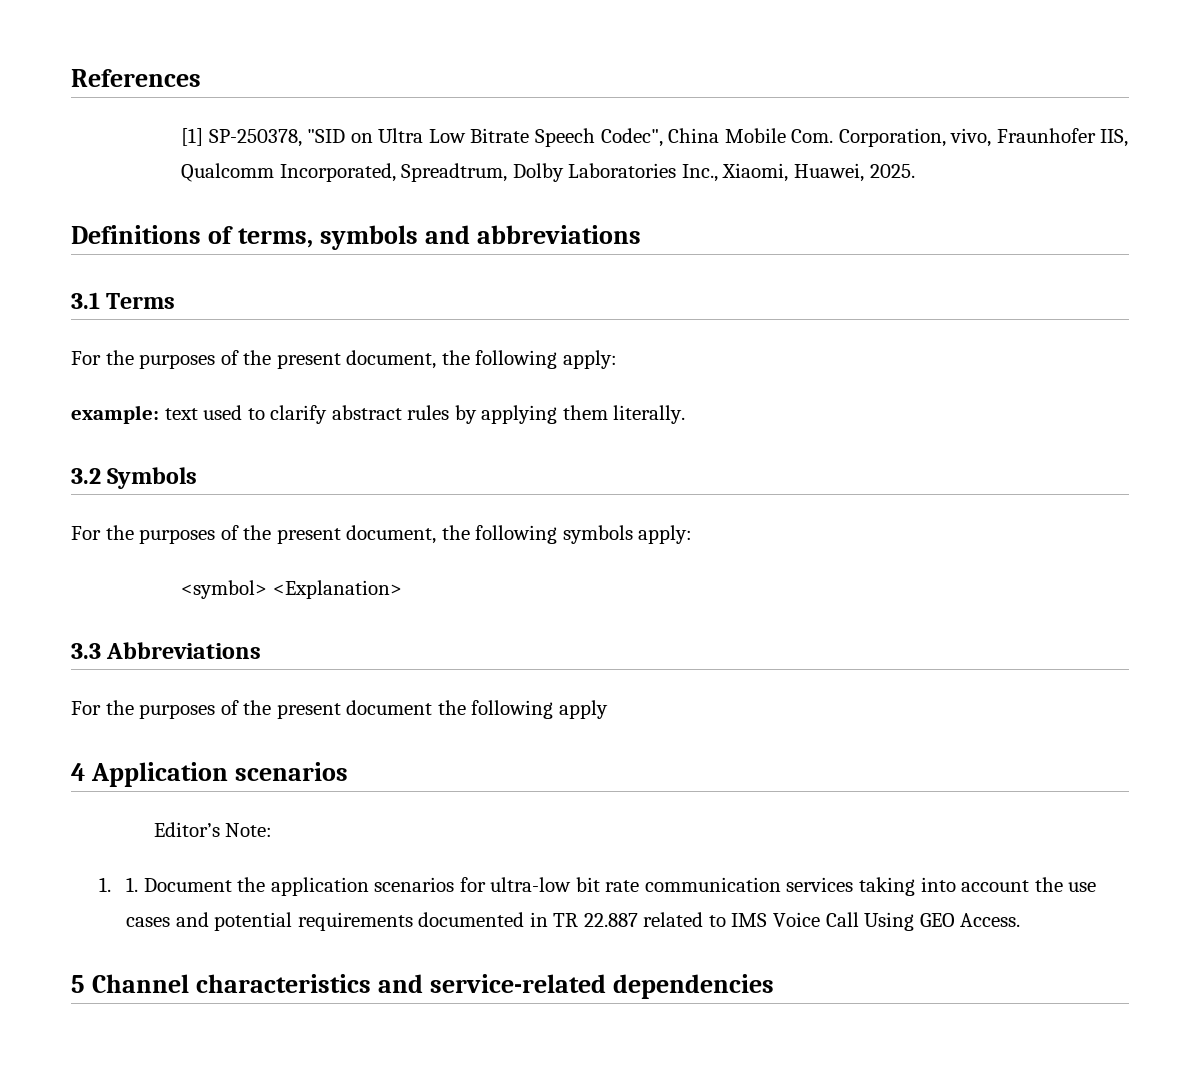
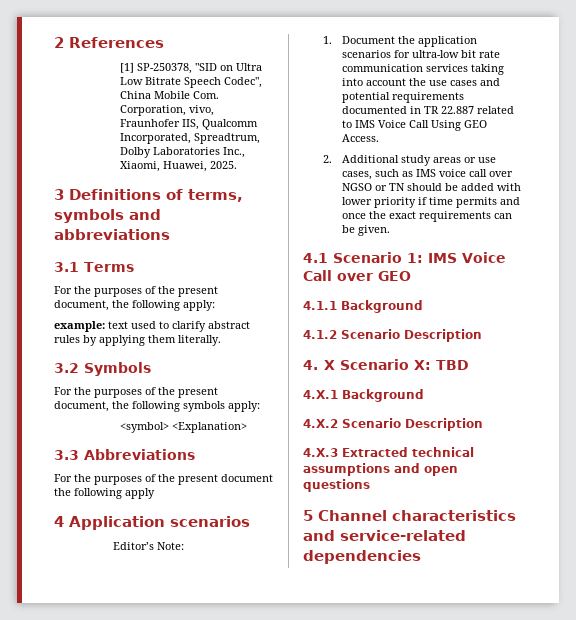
(71, 78) none -> [54,37,64,48] 2
(915, 171) none -> [54,189,64,200] 3
[126,877,139,892] 1. -> (332, 40) none
(1021, 920) none -> [322,155,497,166] [342,169,514,180] [342,183,522,191] [342,197,521,208] [342,211,513,222] [342,225,391,236] [303,252,506,263] [303,270,411,281] [303,300,423,313] [303,329,482,342] [303,359,469,370] [303,389,424,402] [303,418,483,431] [303,447,474,457] [303,463,458,476] [303,479,370,492] // 2. Additional study areas or use cases, such as IMS voice call over NGSO or TN should be added with lower priority if time permits and once the exact requirements can be given. // 4.1 Scenario 1: IMS Voice Call over GEO // 4.1.1 Background // 4.1.2 Scenario Description // 4. X Scenario X: TBD // 4.X.1 Background // 4.X.2 Scenario Description // 4.X.3 Extracted technical assumptions and open questions

